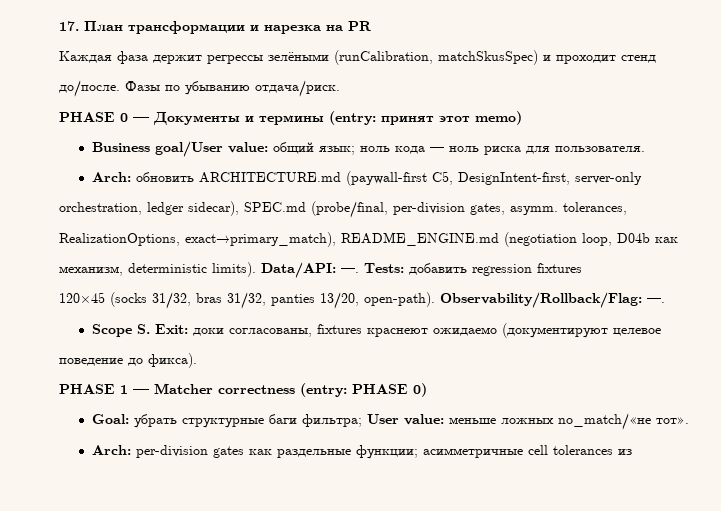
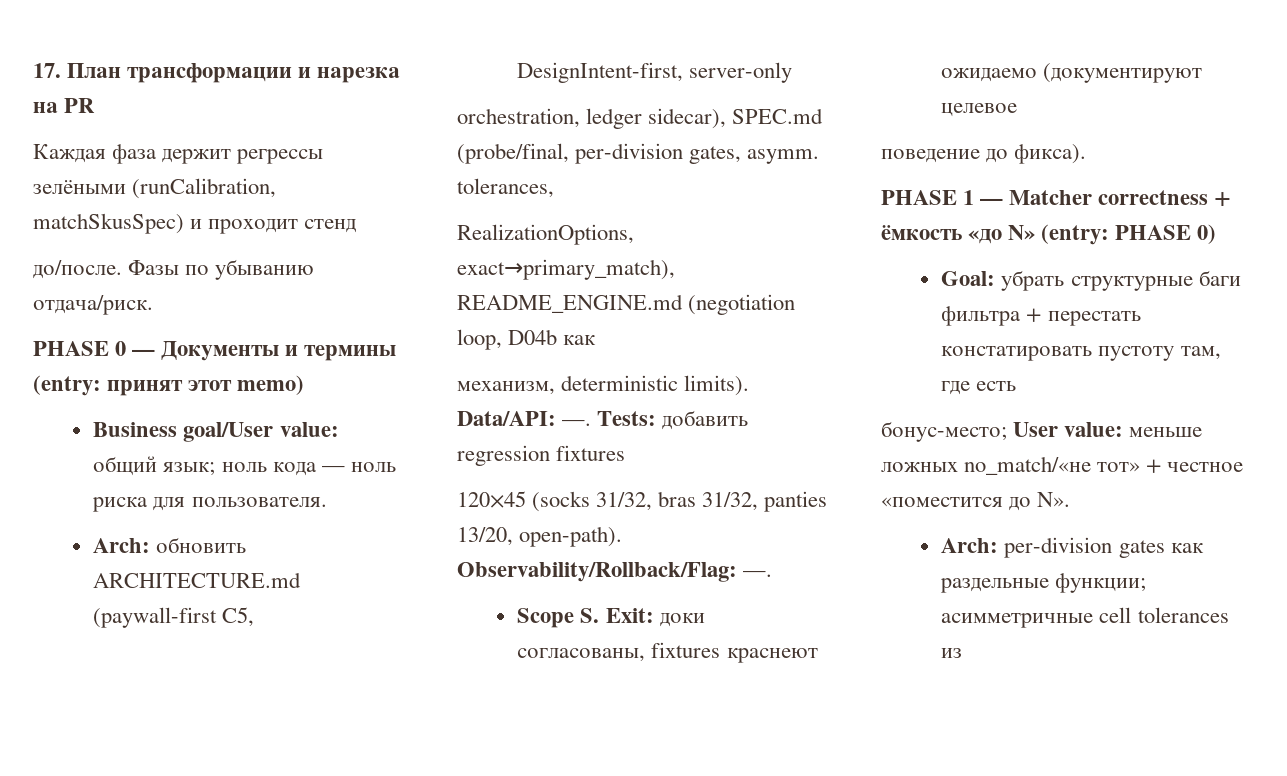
(295, 389) none -> [1214,192,1232,206] [881,225,1036,244] + ёмкость «до N»
[301,414,362,427] фильтра; -> [941,306,1141,326] [941,346,1221,361] [941,381,1017,395] [881,421,1007,442] фильтра + перестать констатировать пустоту там, где есть // бонус-место;
[655,417,689,424] тот». -> [1097,459,1244,473] [881,492,1071,511] тот» + честное «поместится до N».

